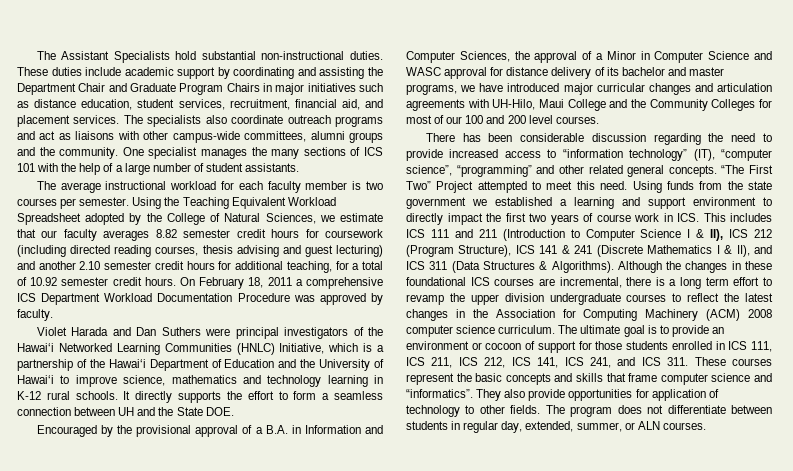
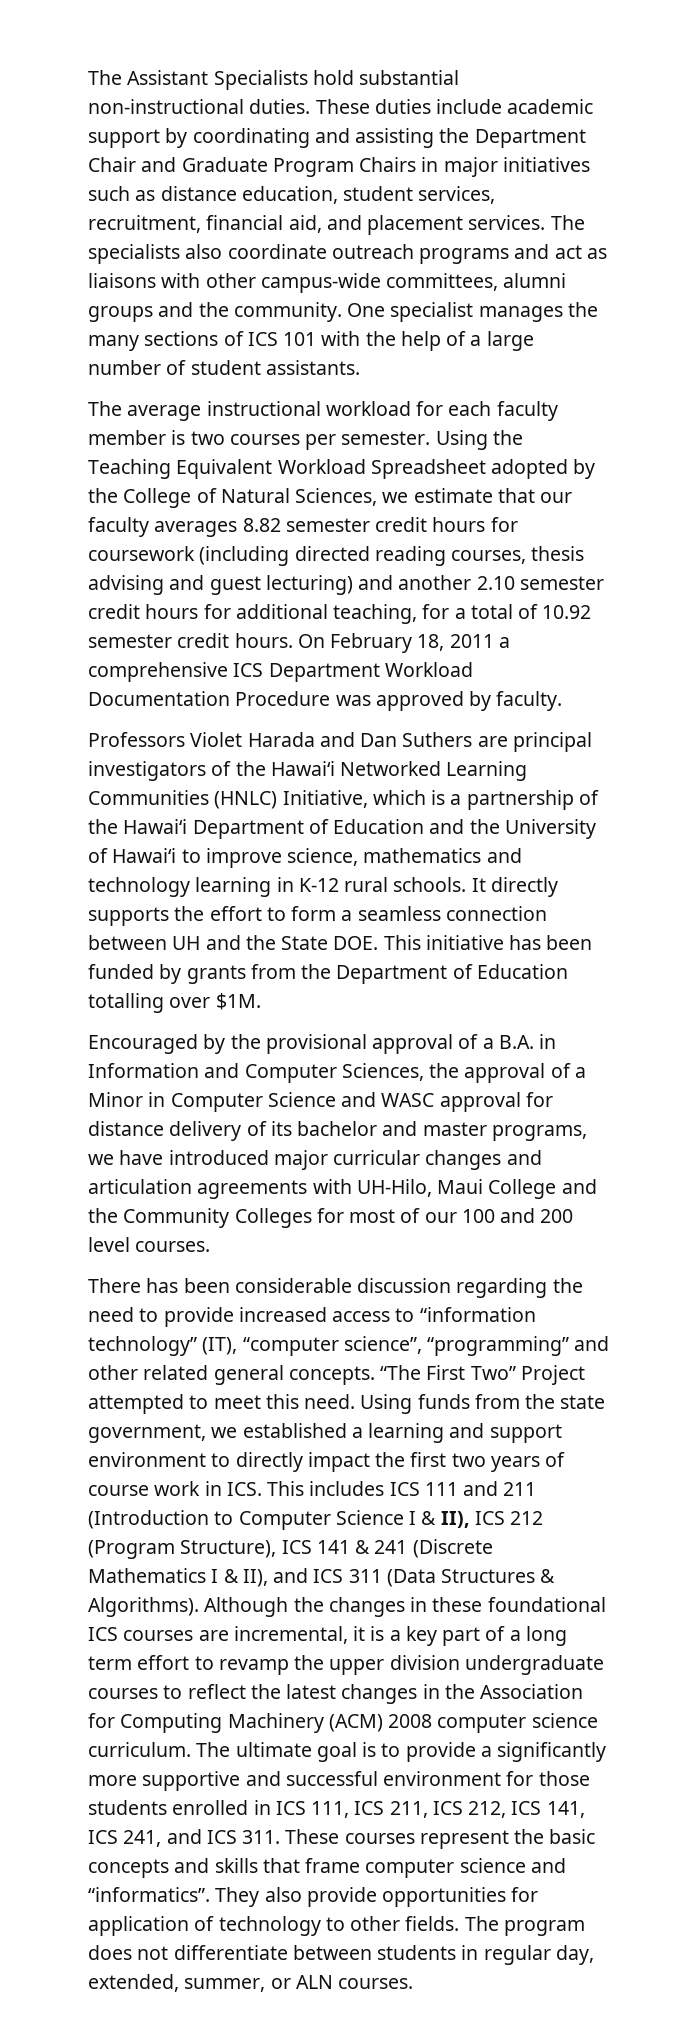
(53, 315) none -> [88,732,185,747] Professors
[205,328,231,336] were -> [477,736,508,747] are
(234, 411) none -> [383,935,593,950] [88,964,568,984] [88,993,261,1013] This initiative has been funded by grants from the Department of Education totalling over $1M.
[406,197,466,209] government -> [88,1424,206,1443] government,
[626,277,677,286] there is a -> [353,1626,521,1646] it is a key part of a
[711,327,724,334] [406,341,576,353] an environment or cocoon of support -> [480,1742,607,1762] [88,1771,502,1791] a significantly more supportive and successful environment

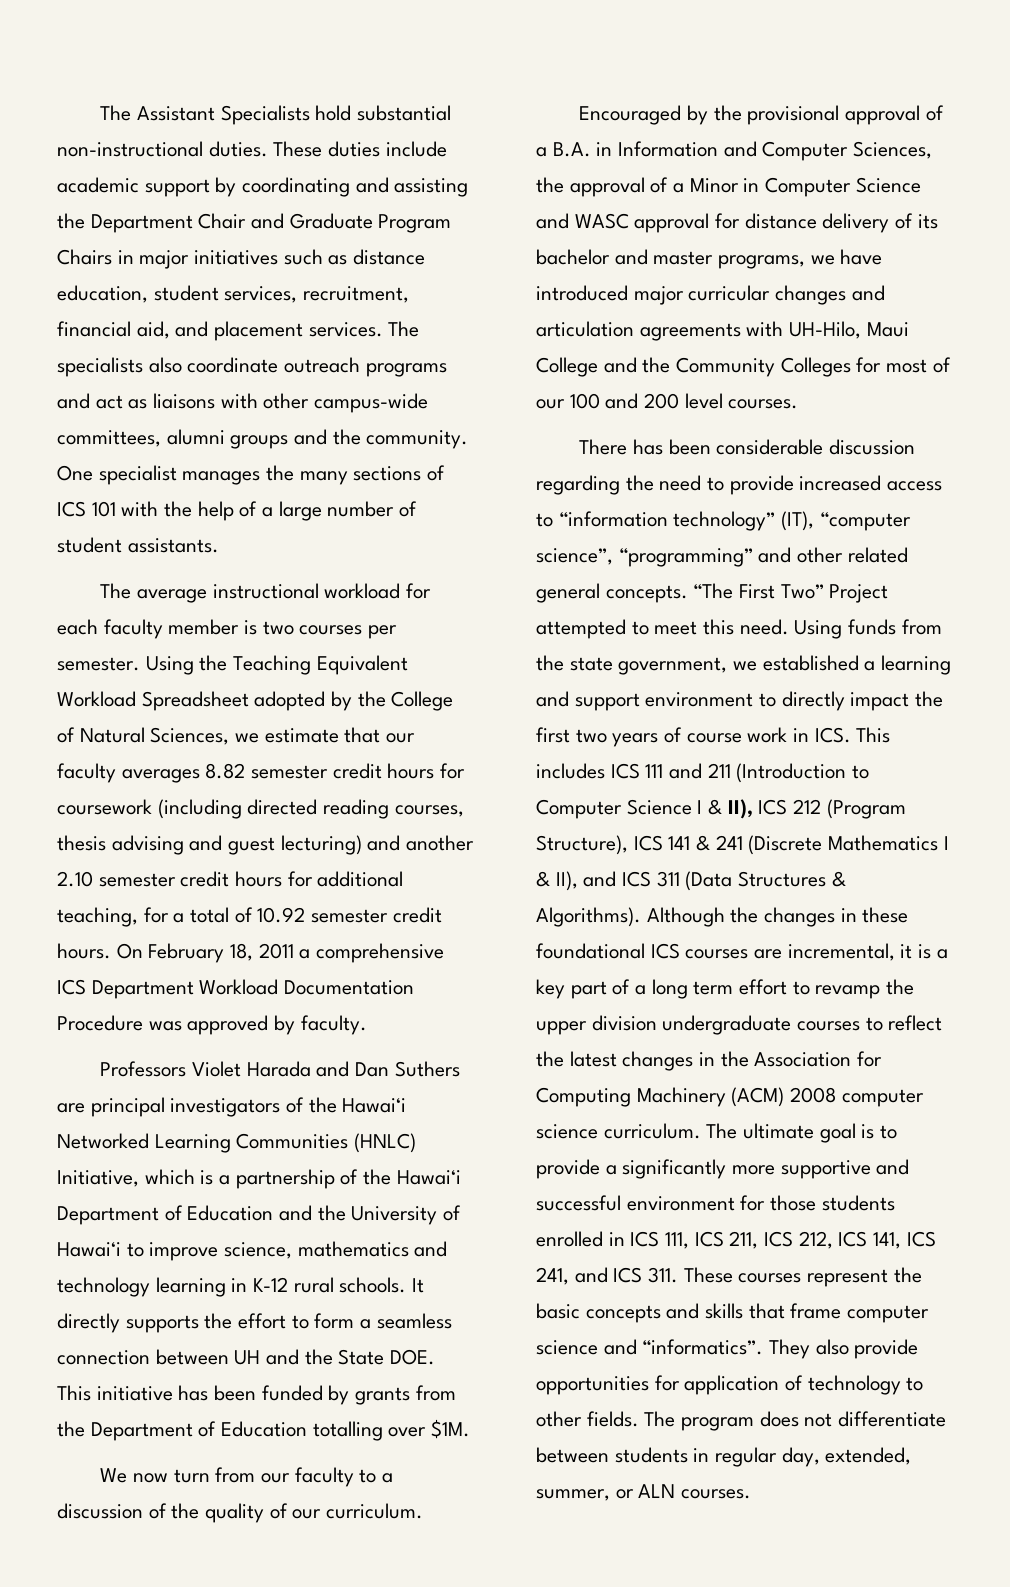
(261, 1001) none -> [100,1467,394,1487] [57,1503,424,1523] // We now turn from our faculty to a discussion of the quality of our curriculum.

